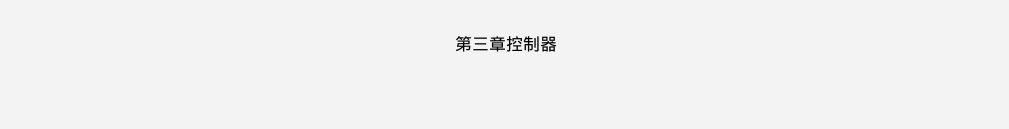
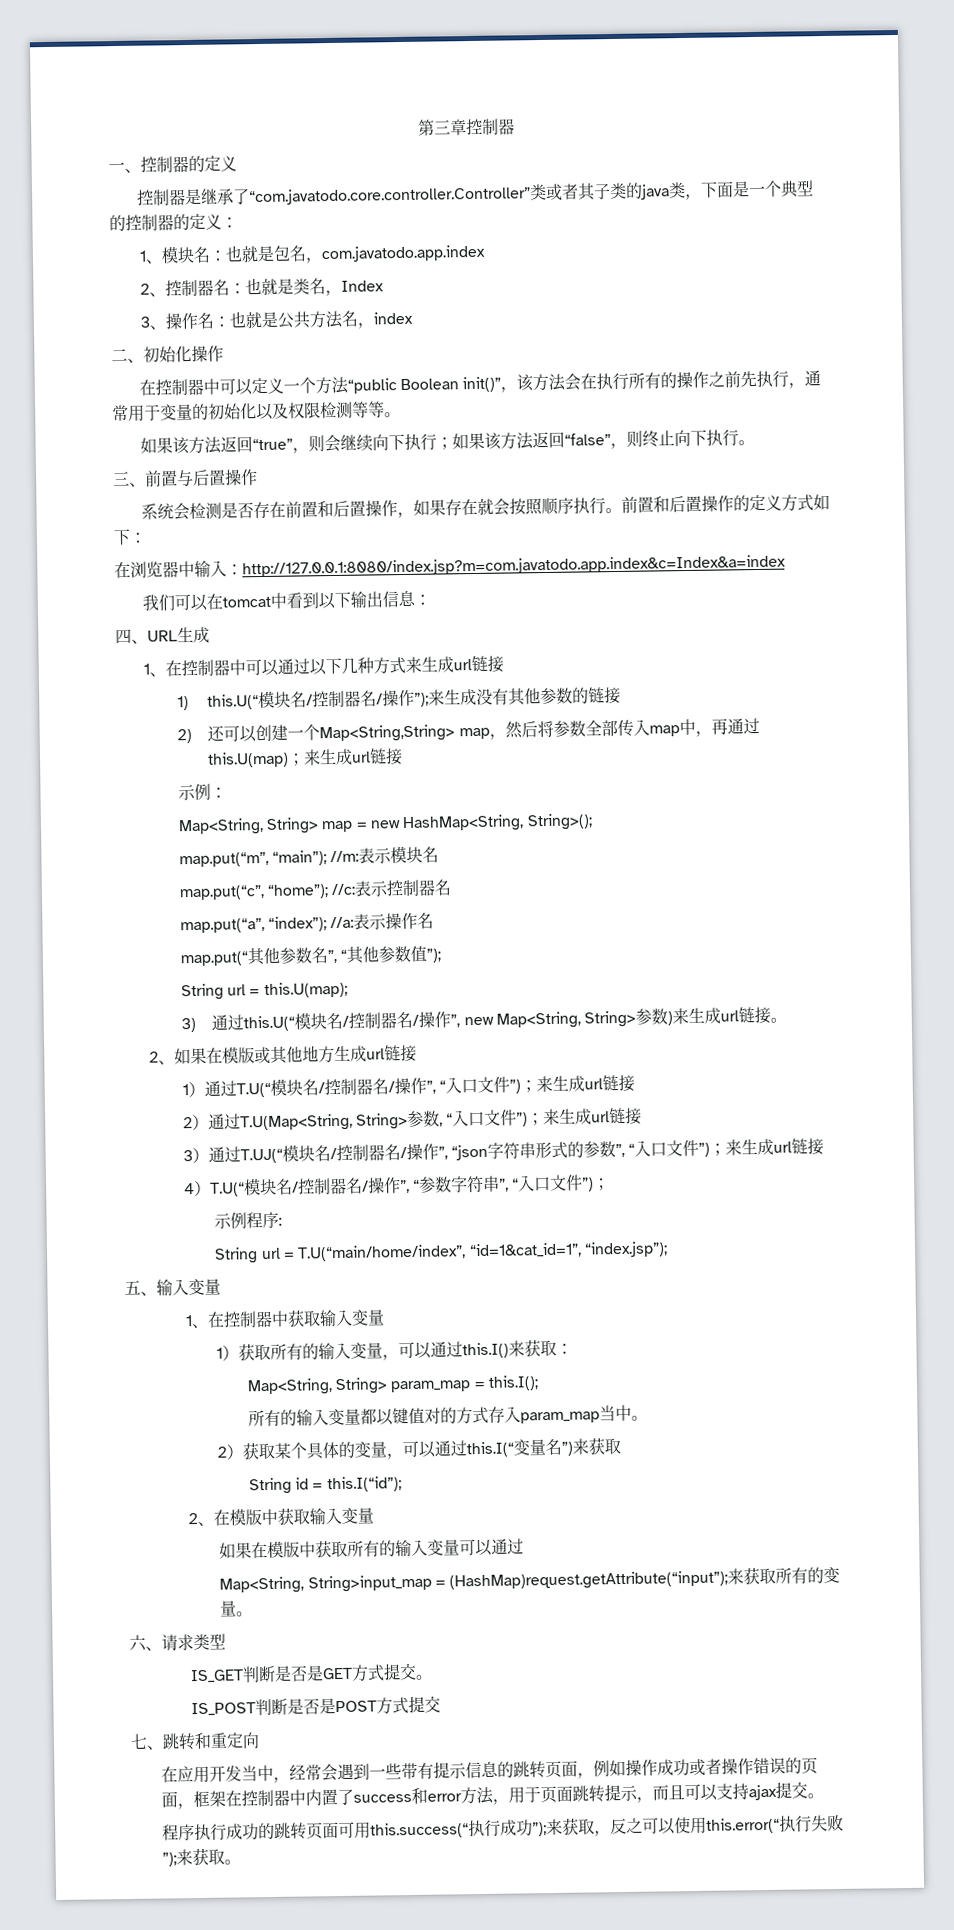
(557, 44) none -> [108,155,237,173] [136,180,814,206] [109,213,238,232] [139,244,487,264] [140,277,385,297] [140,310,414,330] [111,345,224,363] [138,370,822,396] [112,401,401,422] [139,429,755,455] [112,469,258,487] [140,493,830,521] [113,528,146,546] [114,554,786,579] [141,590,431,612] [115,626,210,645] [142,655,504,677] [176,686,622,711] [176,717,760,744] [207,748,404,768] [177,783,227,801] [177,813,593,836] [178,845,440,868] [178,879,453,901] [179,912,435,934] [179,945,442,967] [180,981,348,1001] [180,1006,788,1033] [148,1044,417,1065] [181,1074,636,1098] [182,1107,643,1132] [182,1138,825,1164] [183,1174,611,1197] [214,1211,283,1229] [214,1241,668,1264] [124,1278,221,1296] [184,1309,385,1329] [216,1339,574,1361] [246,1375,539,1396] [247,1404,648,1427] [217,1437,622,1460] [248,1476,402,1495] [187,1507,374,1527] [219,1538,525,1559] [219,1566,841,1594] [219,1600,254,1617] [129,1633,226,1651] [189,1662,433,1684] [190,1695,441,1717] [130,1732,260,1751] [161,1757,819,1784] [161,1781,825,1810] [162,1814,845,1841] [162,1847,242,1867] // 一、控制器的定义 // 控制器是继承了“com.javatodo.core.controller.Controller”类或者其子类的java类，下面是一个典型的控制器的定义： // 1、模块名：也就是包名，com.javatodo.app.index // 2、控制器名：也就是类名，Index // 3、操作名：也就是公共方法名，index // 二、初始化操作 // 在控制器中可以定义一个方法“public Boolean init()”，该方法会在执行所有的操作之前先执行，通常用于变量的初始化以及权限检测等等。 // 如果该方法返回“true”，则会继续向下执行；如果该方法返回“false”，则终止向下执行。 // 三、前置与后置操作 // 系统会检测是否存在前置和后置操作，如果存在就会按照顺序执行。前置和后置操作的定义方式如下： // 在浏览器中输入：http://127.0.0.1:8080/index.jsp?m=com.javatodo.app.index&c=Index&a=index // 我们可以在tomcat中看到以下输出信息： // 四、URL生成 // 1、在控制器中可以通过以下几种方式来生成url链接 // 1) this.U(“模块名/控制器名/操作”);来生成没有其他参数的链接 // 2)还可以创建一个Map<String,String> map，然后将参数全部传入map中，再通过this.U(map)；来生成url链接 // 示例： // Map<String, String> map = new HashMap<String, String>(); // map.put(“m”, “main”); //m:表示模块名 // map.put(“c”, “home”); //c:表示控制器名 // map.put(“a”, “index”); //a:表示操作名 // map.put(“其他参数名”, “其他参数值”); // String url = this.U(map); // 3)通过this.U(“模块名/控制器名/操作”, new Map<String, String>参数)来生成url链接。 // 2、如果在模版或其他地方生成url链接 // 1）通过T.U(“模块名/控制器名/操作”, “入口文件”)；来生成url链接 // 2）通过T.U(Map<String, String>参数, “入口文件”)；来生成url链接 // 3）通过T.UJ(“模块名/控制器名/操作”, “json字符串形式的参数”, “入口文件”)；来生成url链接 // 4）T.U(“模块名/控制器名/操作”, “参数字符串”, “入口文件”)； // 示例程序: // String url = T.U(“main/home/index”, “id=1&cat_id=1”, “index.jsp”); // 五、输入变量 // 1、在控制器中获取输入变量 // 1）获取所有的输入变量，可以通过this.I()来获取： // Map<String, String> param_map = this.I(); // 所有的输入变量都以键值对的方式存入param_map当中。 // 2）获取某个具体的变量，可以通过this.I(“变量名”)来获取 // String id = this.I(“id”); // 2、在模版中获取输入变量 // 如果在模版中获取所有的输入变量可以通过 // Map<String, String>input_map = (HashMap)request.getAttribute(“input”);来获取所有的变量。 // 六、请求类型 // IS_GET判断是否是GET方式提交。 // IS_POST判断是否是POST方式提交 // 七、跳转和重定向 // 在应用开发当中，经常会遇到一些带有提示信息的跳转页面，例如操作成功或者操作错误的页面，框架在控制器中内置了success和error方法，用于页面跳转提示，而且可以支持ajax提交。 // 程序执行成功的跳转页面可用this.success(“执行成功”);来获取，反之可以使用this.error(“执行失败”);来获取。

